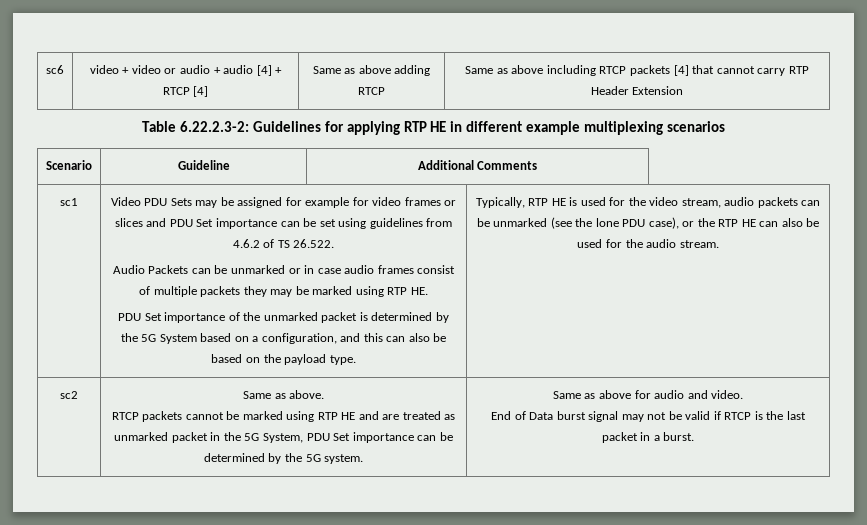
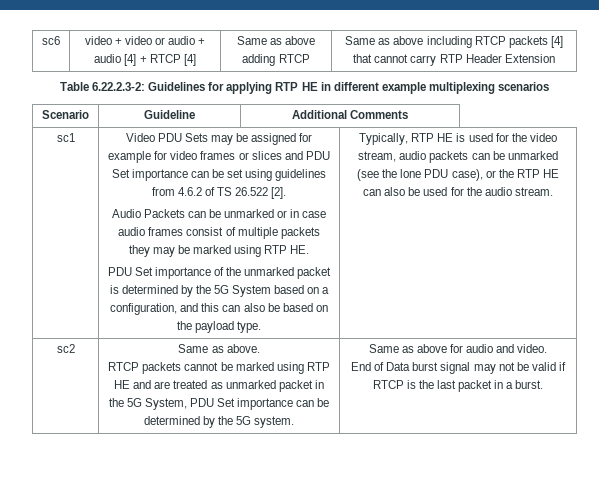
[293,239,335,248] 26.522. -> [235,187,287,199] 26.522 [2].

